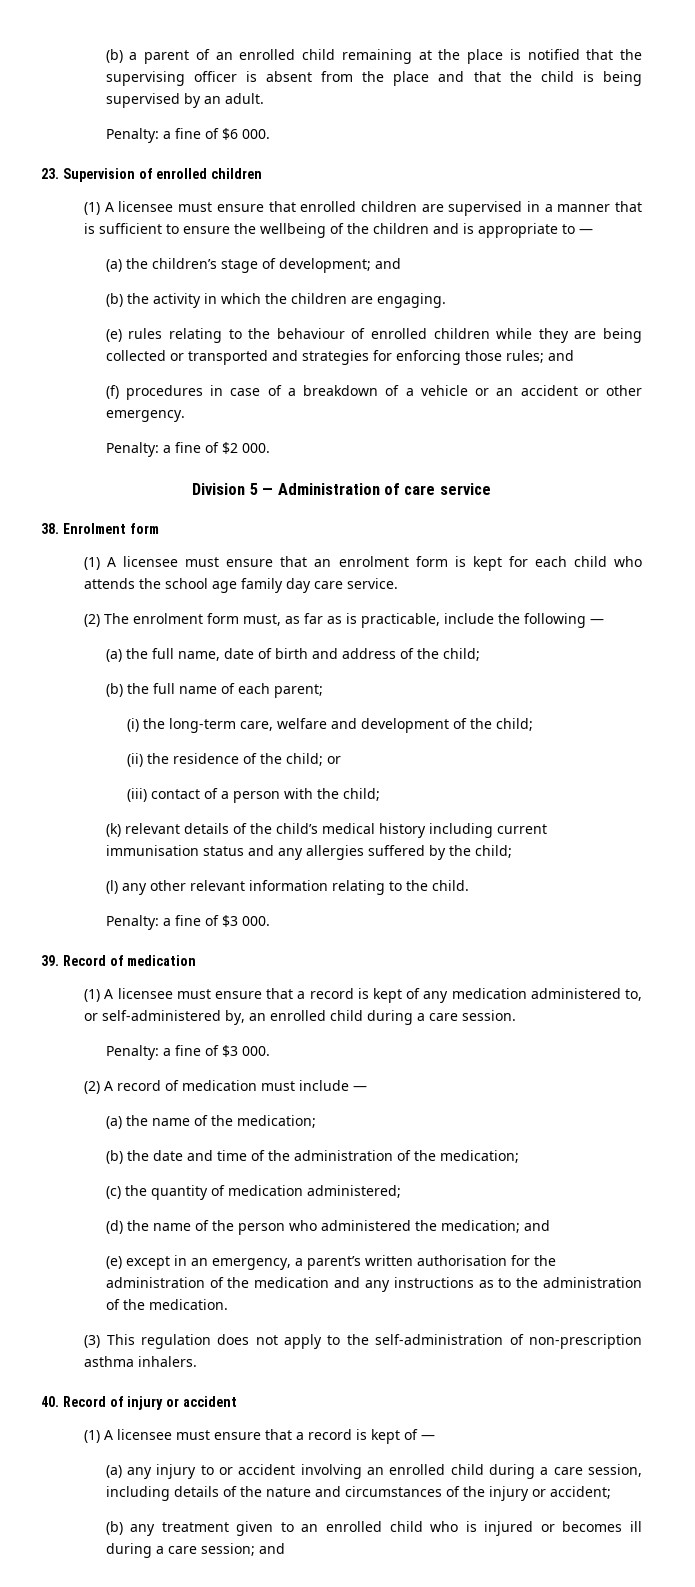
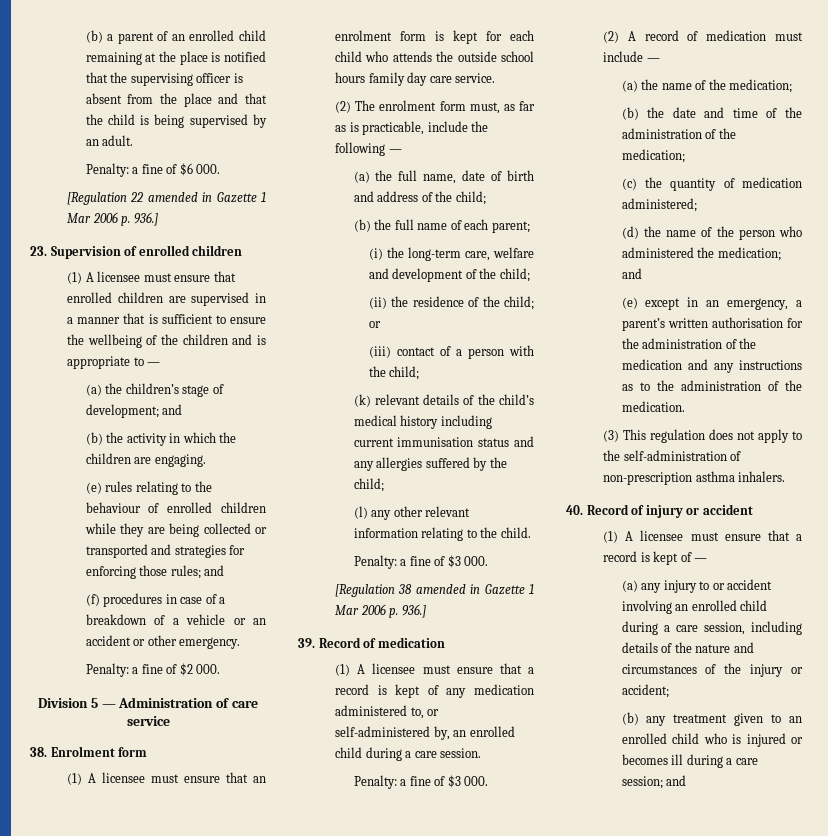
(270, 134) none -> [67,192,266,205] [67,212,158,226] // [Regulation 22 amended in Gazette 1 Mar 2006 p. 936.]
[165,578,238,593] school age -> [457,51,534,62] [335,72,366,83] outside school hours
(270, 921) none -> [335,584,534,597] [335,604,426,618] // [Regulation 38 amended in Gazette 1 Mar 2006 p. 936.]

